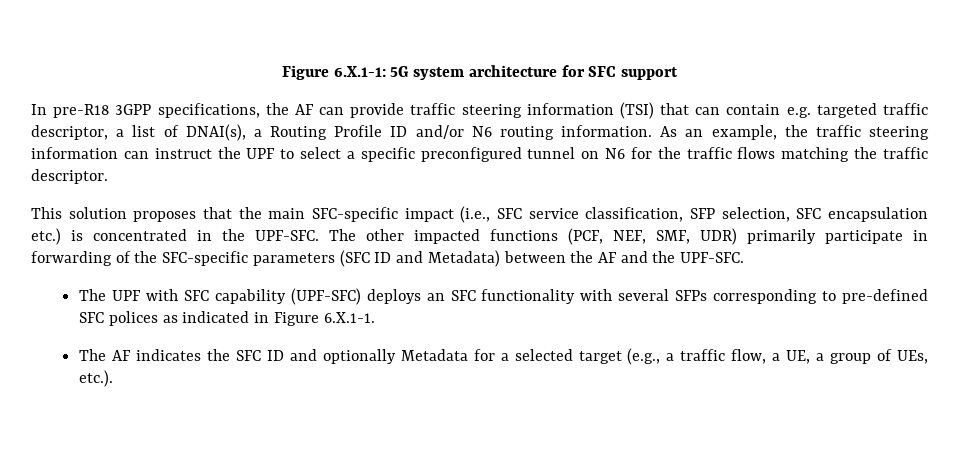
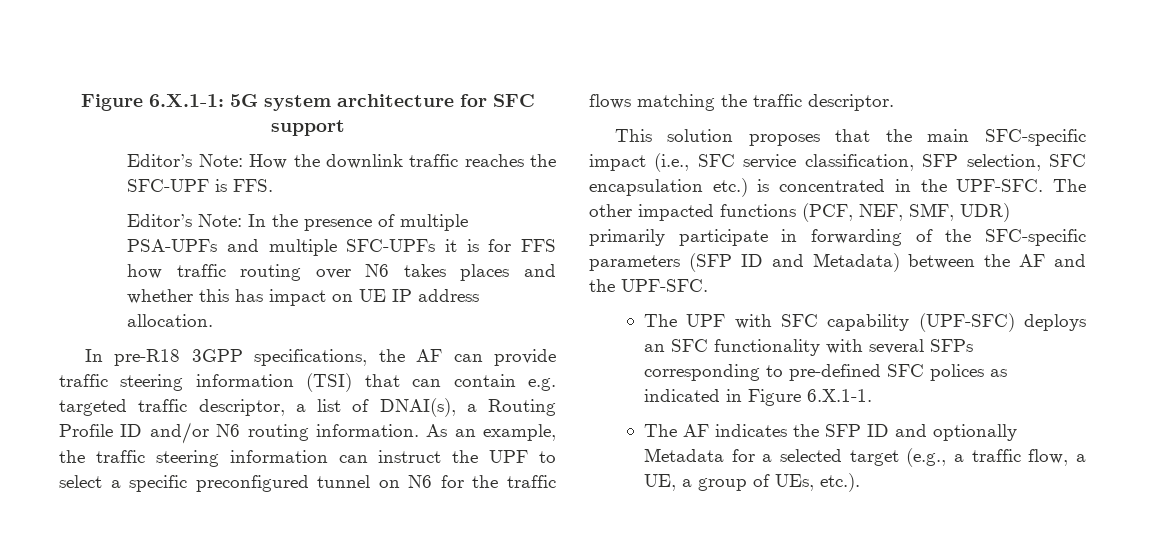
(679, 73) none -> [127,154,556,169] [127,179,274,192] [127,214,469,231] [127,239,556,256] [127,264,556,281] [127,289,480,306] [127,314,214,327] // Editor’s Note: How the downlink traffic reaches the SFC-UPF is FFS. // Editor’s Note: In the presence of multiple PSA-UPFs and multiple SFC-UPFs it is for FFS how traffic routing over N6 takes places and whether this has impact on UE IP address allocation.
[339,250,370,267] (SFC -> [688,253,732,272] (SFP
[235,350,261,361] SFC -> [825,424,862,437] SFP

